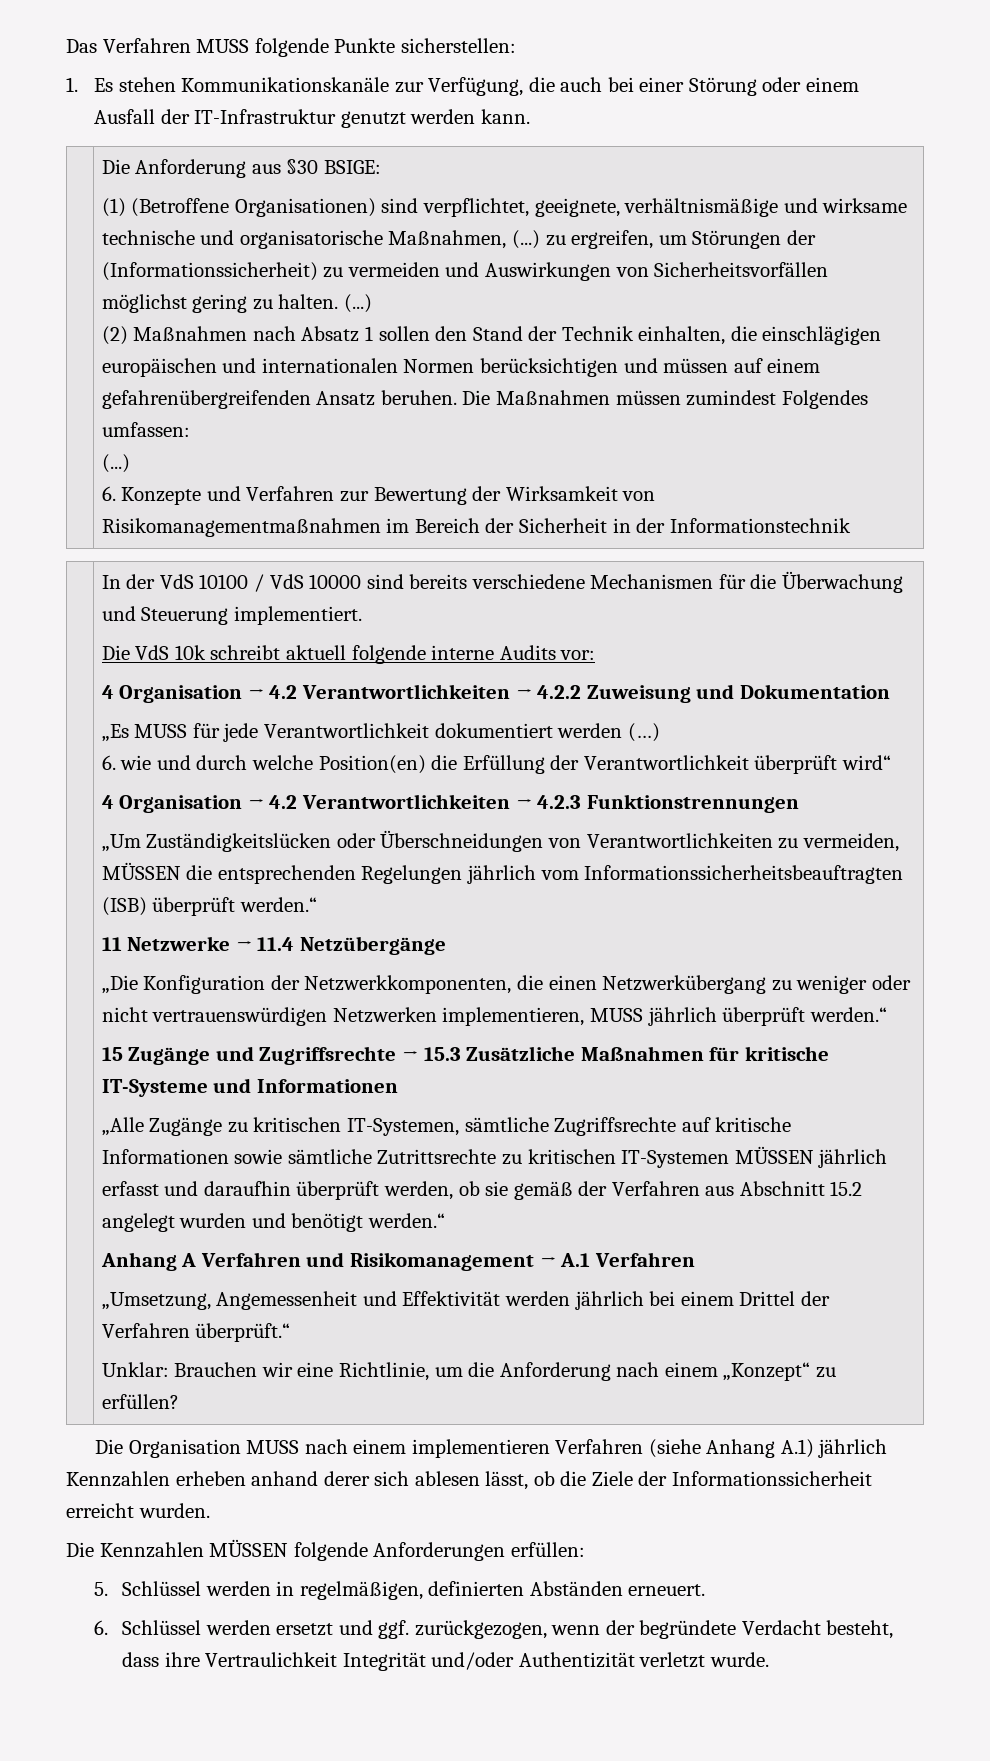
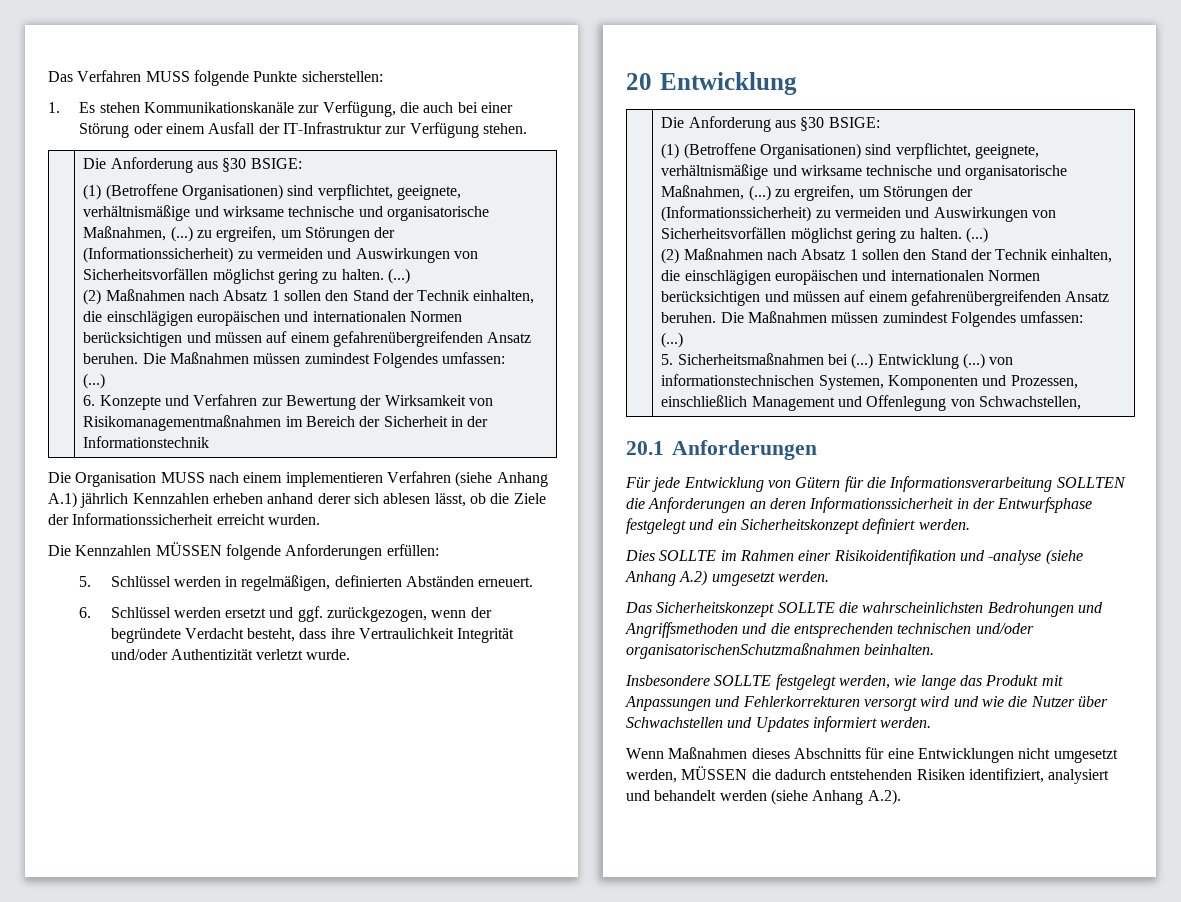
[340,109,530,128] genutzt werden kann. -> [385,122,527,138] zur Verfügung stehen.
[101,571,903,593] [101,606,362,625] [101,645,596,664] [101,684,890,703] [101,723,660,742] [101,755,891,774] [101,794,799,813] [101,830,899,852] [101,862,904,884] [101,897,317,916] [101,936,447,955] [101,975,911,994] [101,1007,887,1026] [101,1046,829,1065] [101,1078,398,1097] [101,1117,792,1136] [101,1146,888,1168] [101,1181,863,1200] [101,1213,446,1232] [100,1252,695,1271] [101,1291,830,1310] [101,1323,291,1342] [101,1362,836,1381] [101,1394,179,1409] // | In der VdS 10100 / VdS 10000 sind bereits verschiedene Mechanismen für die Überwachung und Steuerung implementiert. // Die VdS 10k schreibt aktuell folgende interne Audits vor: // 4 Organisation → 4.2 Verantwortlichkeiten → 4.2.2 Zuweisung und Dokumentation // „Es MUSS für jede Verantwortlichkeit dokumentiert werden (…) // 6. wie und durch welche Position(en) die Erfüllung der Verantwortlichkeit überprüft wird“ // 4 Organisation → 4.2 Verantwortlichkeiten → 4.2.3 Funktionstrennungen // „Um Zuständigkeitslücken oder Überschneidungen von Verantwortlichkeiten zu vermeiden, MÜSSEN die entsprechenden Regelungen jährlich vom Informationssicherheitsbeauftragten (ISB) überprüft werden.“ // 11 Netzwerke → 11.4 Netzübergänge // „Die Konfiguration der Netzwerkkomponenten, die einen Netzwerkübergang zu weniger oder nicht vertrauenswürdigen Netzwerken implementieren, MUSS jährlich überprüft werden.“ // 15 Zugänge und Zugriffsrechte → 15.3 Zusätzliche Maßnahmen für kritische IT-Systeme und Informationen // „Alle Zugänge zu kritischen IT-Systemen, sämtliche Zugriffsrechte auf kritische Informationen sowie sämtliche Zutrittsrechte zu kritischen IT-Systemen MÜSSEN jährlich erfasst und daraufhin überprüft werden, ob sie gemäß der Verfahren aus Abschnitt 15.2 angelegt wurden und benötigt werden.“ // Anhang A Verfahren und Risikomanagement → A.1 Verfahren // „Umsetzung, Angemessenheit und Effektivität werden jährlich bei einem Drittel der Verfahren überprüft.“ // Unklar: Brauchen wir eine Richtlinie, um die Anforderung nach einem „Konzept“ zu erfüllen? -> (210, 442) none
(769, 1659) none -> [626,72,797,95] [661,116,880,132] [661,143,1039,159] [661,164,1067,180] [661,185,974,201] [661,206,1056,222] [661,227,988,243] [661,248,1113,264] [661,270,1040,285] [661,290,1110,306] [661,311,1084,327] [661,332,684,348] [661,353,1014,369] [661,374,1078,390] [661,395,1081,411] [626,440,817,460] [625,476,1126,492] [626,497,1093,513] [626,518,970,534] [625,549,1083,565] [625,570,829,586] [625,602,1103,617] [625,622,1034,638] [626,643,935,659] [625,674,1063,690] [625,696,1108,711] [626,716,932,732] [626,747,1118,763] [626,766,1110,784] [626,789,901,805] // 20 Entwicklung // | Die Anforderung aus §30 BSIGE: // (1) (Betroffene Organisationen) sind verpflichtet, geeignete, verhältnismäßige und wirksame technische und organisatorische Maßnahmen, (...) zu ergreifen, um Störungen der (Informationssicherheit) zu vermeiden und Auswirkungen von Sicherheitsvorfällen möglichst gering zu halten. (...) // (2) Maßnahmen nach Absatz 1 sollen den Stand der Technik einhalten, die einschlägigen europäischen und internationalen Normen berücksichtigen und müssen auf einem gefahrenübergreifenden Ansatz beruhen. Die Maßnahmen müssen zumindest Folgendes umfassen: // (...) // 5. Sicherheitsmaßnahmen bei (...) Entwicklung (...) von informationstechnischen Systemen, Komponenten und Prozessen, einschließlich Management und Offenlegung von Schwachstellen, // 20.1 Anforderungen // Für jede Entwicklung von Gütern für die Informationsverarbeitung SOLLTEN die Anforderungen an deren Informationssicherheit in der Entwurfsphase festgelegt und ein Sicherheitskonzept definiert werden. // Dies SOLLTE im Rahmen einer Risikoidentifikation und -analyse (siehe Anhang A.2) umgesetzt werden. // Das Sicherheitskonzept SOLLTE die wahrscheinlichsten Bedrohungen und Angriffsmethoden und die entsprechenden technischen und/oder organisatorischenSchutzmaßnahmen beinhalten. // Insbesondere SOLLTE festgelegt werden, wie lange das Produkt mit Anpassungen und Fehlerkorrekturen versorgt wird und wie die Nutzer über Schwachstellen und Updates informiert werden. // Wenn Maßnahmen dieses Abschnitts für eine Entwicklungen nicht umgesetzt werden, MÜSSEN die dadurch entstehenden Risiken identifiziert, analysiert und behandelt werden (siehe Anhang A.2).

